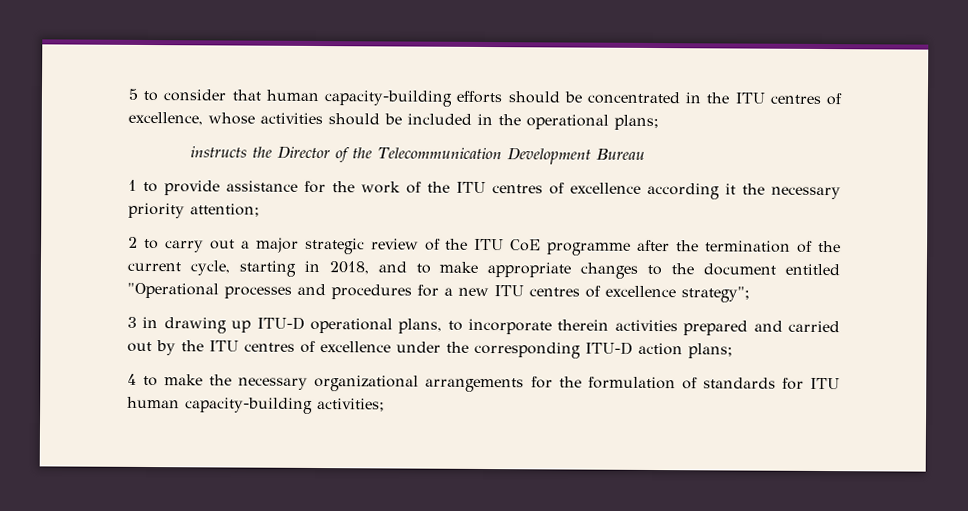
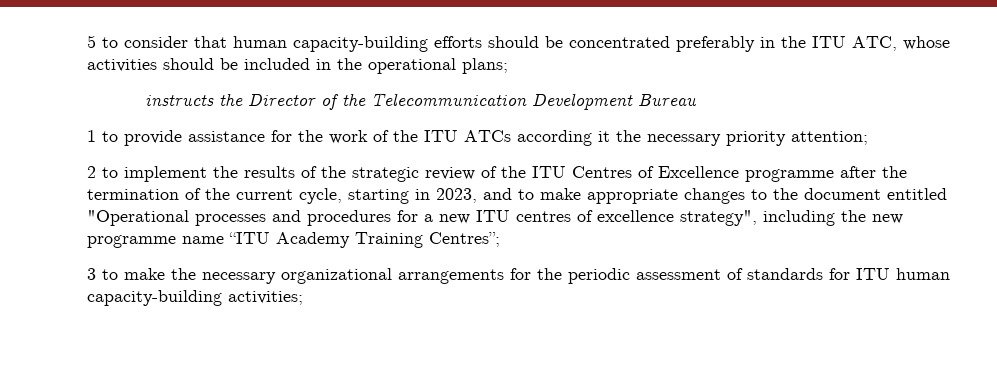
(680, 98) none -> [676,36,755,52] preferably
[769,93,842,106] [128,111,203,126] centres of excellence, -> [852,36,897,51] ATC,
[492,182,641,195] centres of excellence -> [464,130,511,142] ATCs
[164,237,299,253] carry out a major -> [124,166,346,182] implement the results of the
[510,239,542,252] CoE -> [572,166,739,178] Centres of Excellence
[328,261,369,275] 2018, -> [436,188,477,203] 2023,
[681,286,750,303] [127,316,840,336] [127,340,733,359] [127,373,137,385] strategy"; // 3 in drawing up ITU-D operational plans, to incorporate therein activities prepared and carried out by the ITU centres of excellence under the corresponding ITU-D action plans; // 4 -> [680,210,903,226] [87,232,500,248] [87,268,96,280] strategy", including the new programme name “ITU Academy Training Centres”; // 3
[587,376,676,390] formulation -> [568,268,721,284] periodic assessment

